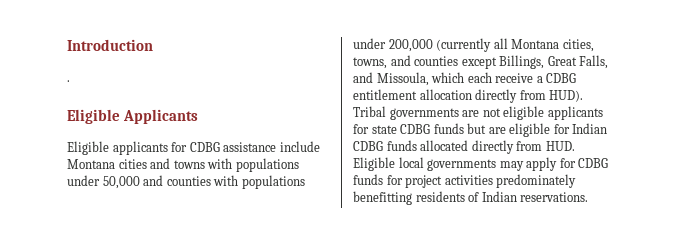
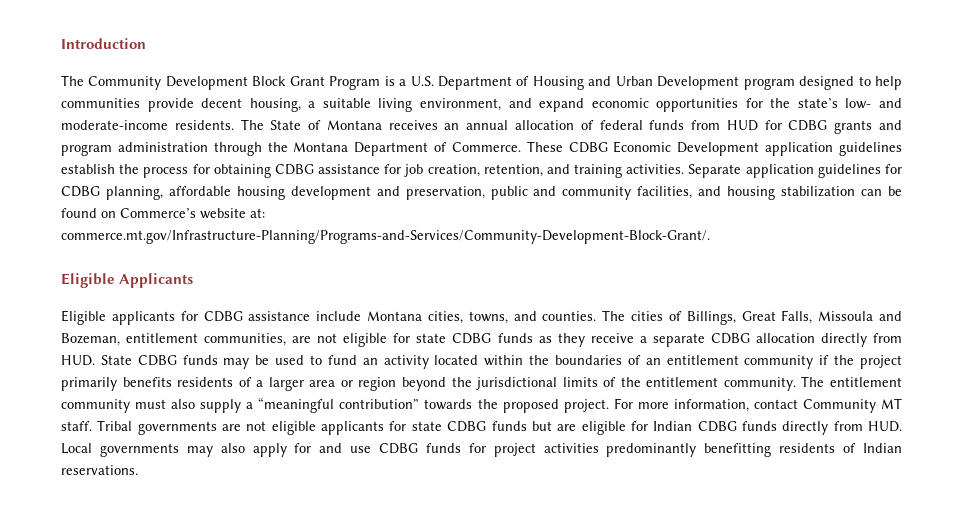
[67,80,70,82] . -> [61,75,903,90] [61,98,902,112] [61,119,903,134] [61,141,902,156] [61,164,902,178] [61,186,902,200] [61,208,265,219] [61,230,710,244] The Community Development Block Grant Program is a U.S. Department of Housing and Urban Development program designed to help communities provide decent housing, a suitable living environment, and expand economic opportunities for the state’s low- and moderate-income residents. The State of Montana receives an annual allocation of federal funds from HUD for CDBG grants and program administration through the Montana Department of Commerce. These CDBG Economic Development application guidelines establish the process for obtaining CDBG assistance for job creation, retention, and training activities. Separate application guidelines for CDBG planning, affordable housing development and preservation, public and community facilities, and housing stabilization can be found on Commerce’s website at: commerce.mt.gov/Infrastructure-Planning/Programs-and-Services/Community-Development-Block-Grant/.
[118,158,299,172] [67,175,305,189] [353,38,594,52] [353,55,609,69] [353,72,577,86] [353,89,584,103] cities and towns with populations under 50,000 and counties with populations under 200,000 (currently all Montana cities, towns, and counties except Billings, Great Falls, and Missoula, which each receive a CDBG entitlement allocation directly from HUD). -> [427,310,903,325] [61,333,902,347] [61,355,902,369] [61,376,902,391] [61,397,902,413] [61,421,92,431] cities, towns, and counties. The cities of Billings, Great Falls, Missoula and Bozeman, entitlement communities, are not eligible for state CDBG funds as they receive a separate CDBG allocation directly from HUD. State CDBG funds may be used to fund an activity located within the boundaries of an entitlement community if the project primarily benefits residents of a larger area or region beyond the jurisdictional limits of the entitlement community. The entitlement community must also supply a “meaningful contribution” towards the proposed project. For more information, contact Community MT staff.
[420,140,575,154] [353,157,424,171] allocated directly from HUD. Eligible local -> [782,421,903,435] [61,443,92,454] directly from HUD. Local
(524, 166) none -> [220,443,245,453] also
(576, 163) none -> [319,443,372,453] and use
[496,174,577,188] predominately -> [606,443,697,457] predominantly

